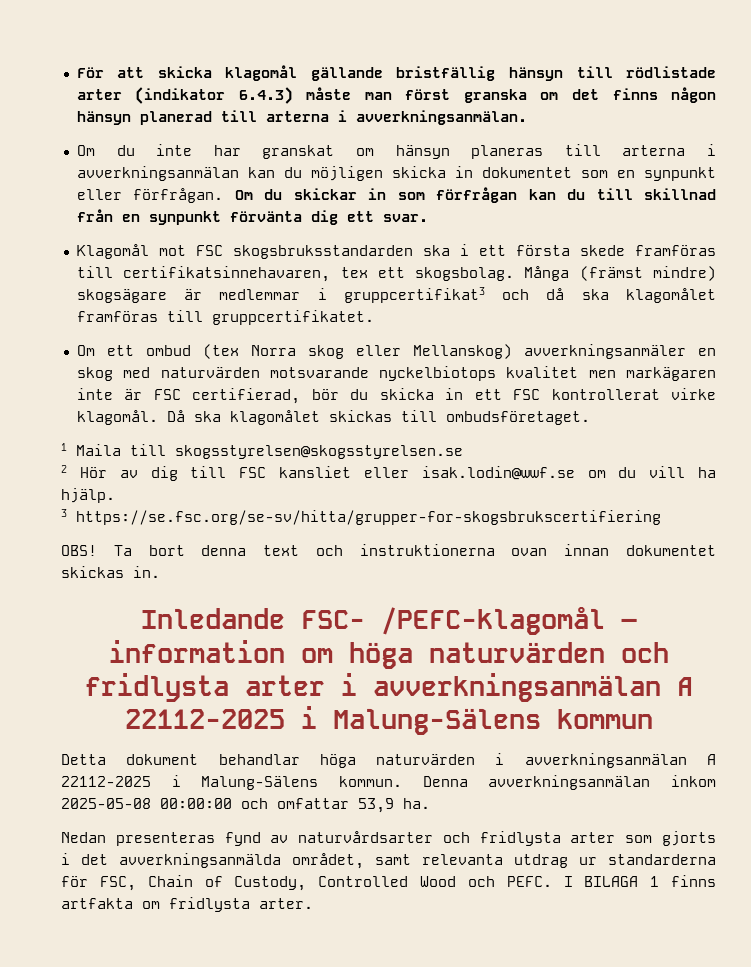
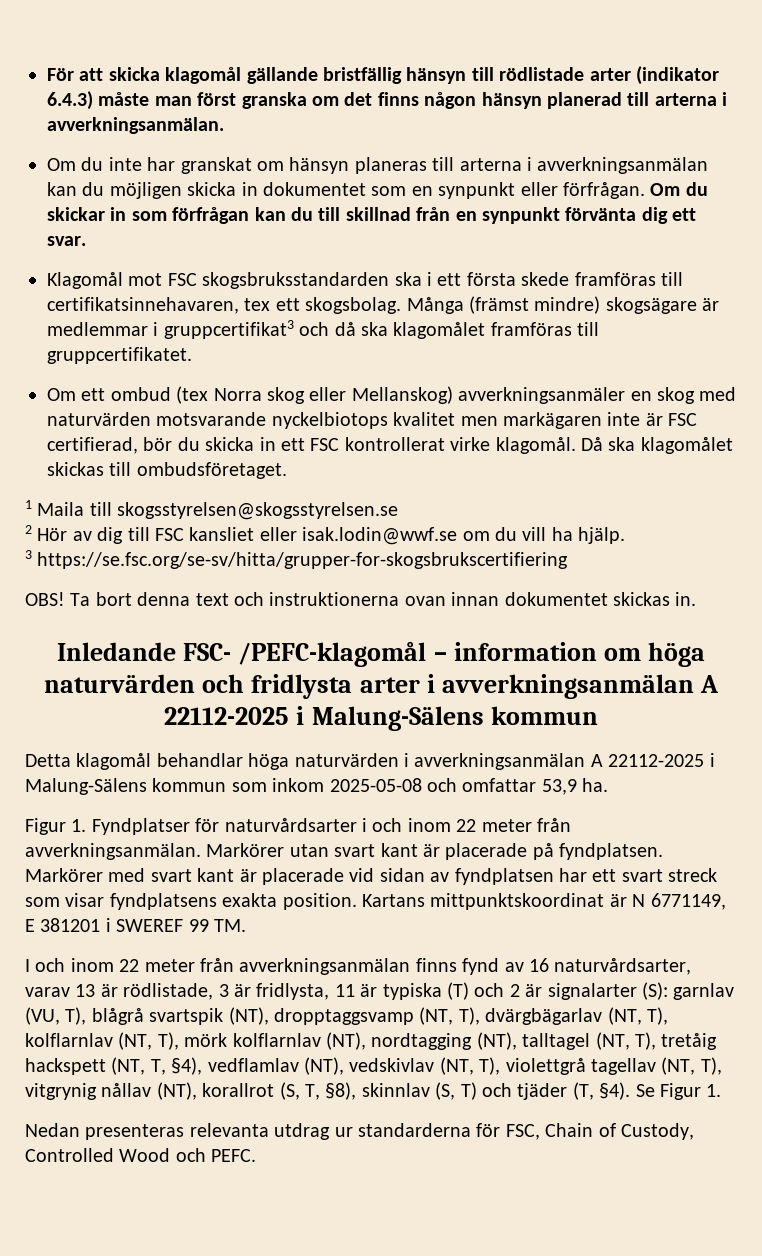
[126,754,199,765] dokument -> [76,753,152,770] klagomål
[339,775,651,790] kommun. Denna avverkningsanmälan -> [152,778,267,792] kommun som
[160,798,232,809] 00:00:00 -> (422, 785) none
[61,831,716,846] [61,853,411,869] Nedan presenteras fynd av naturvårdsarter och fridlysta arter som gjorts i det avverkningsanmälda området, samt -> [25,818,571,835] [25,843,664,860] [25,868,718,885] [25,893,726,910] [25,918,247,932] [25,958,692,975] [25,982,735,1000] [25,1007,668,1025] [25,1032,718,1050] [25,1057,722,1075] [25,1082,722,1100] [25,1123,185,1140] Figur 1. Fyndplatser för naturvårdsarter i och inom 22 meter från avverkningsanmälan. Markörer utan svart kant är placerade på fyndplatsen. Markörer med svart kant är placerade vid sidan av fyndplatsen har ett svart streck som visar fyndplatsens exakta position. Kartans mittpunktskoordinat är N 6771149, E 381201 i SWEREF 99 TM. // I och inom 22 meter från avverkningsanmälan finns fynd av 16 naturvårdsarter, varav 13 är rödlistade, 3 är fridlysta, 11 är typiska (T) och 2 är signalarter (S): garnlav (VU, T), blågrå svartspik (NT), dropptaggsvamp (NT, T), dvärgbägarlav (NT, T), kolflarnlav (NT, T), mörk kolflarnlav (NT), nordtagging (NT), talltagel (NT, T), tretåig hackspett (NT, T, §4), vedflamlav (NT), vedskivlav (NT, T), violettgrå tagellav (NT, T), vitgrynig nållav (NT), korallrot (S, T, §8), skinnlav (S, T) och tjäder (T, §4). Se Figur 1. // Nedan presenteras
[563,875,716,887] [61,897,313,912] I BILAGA 1 finns artfakta om fridlysta arter. -> (257, 1155) none

